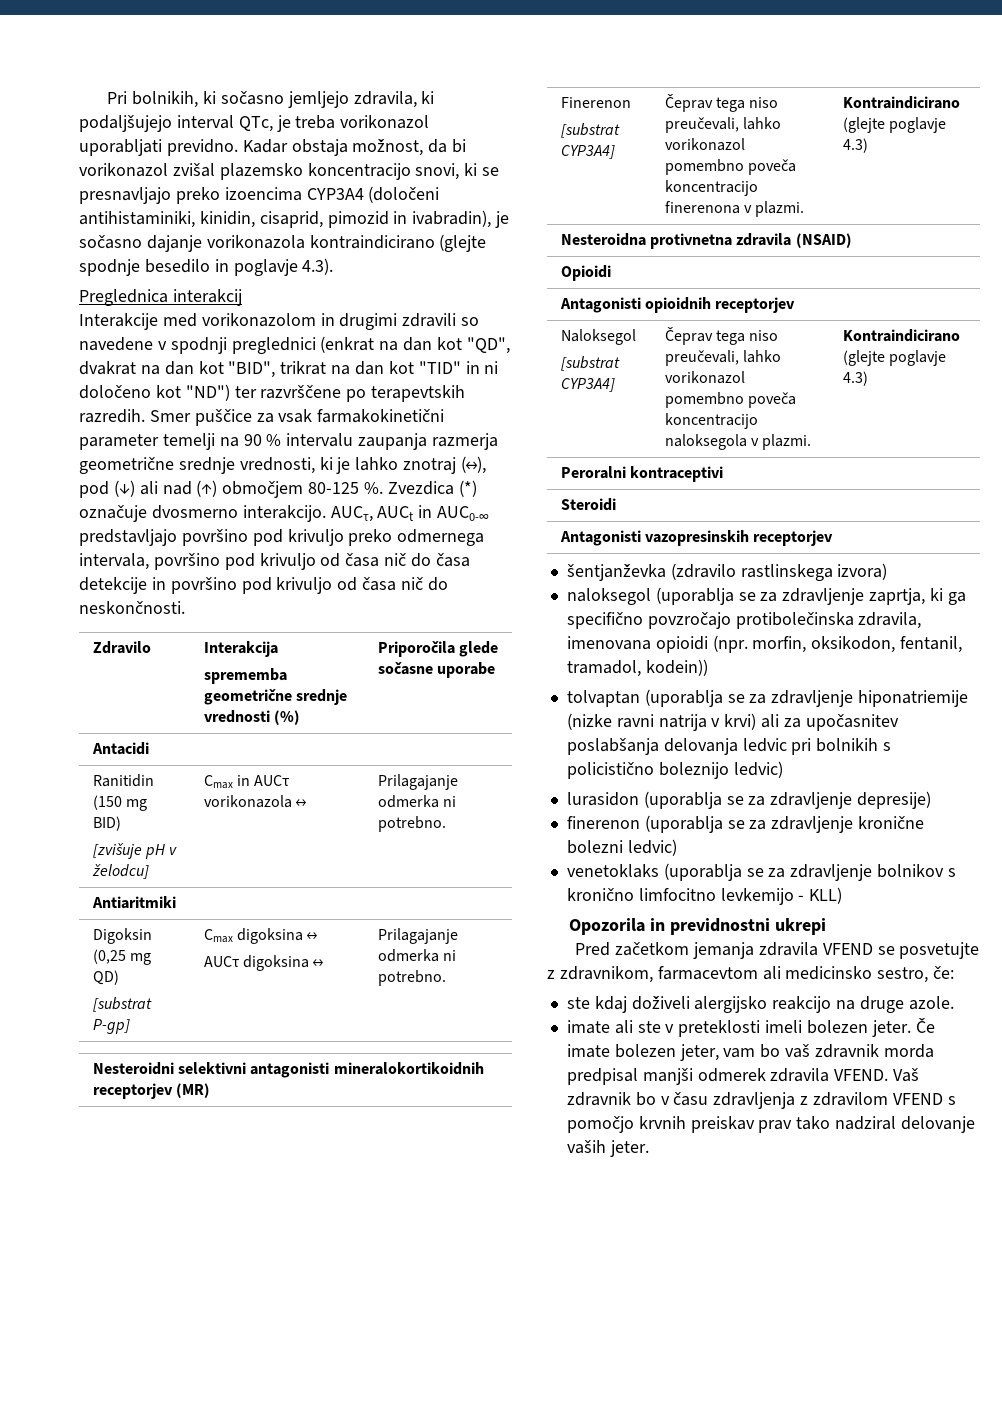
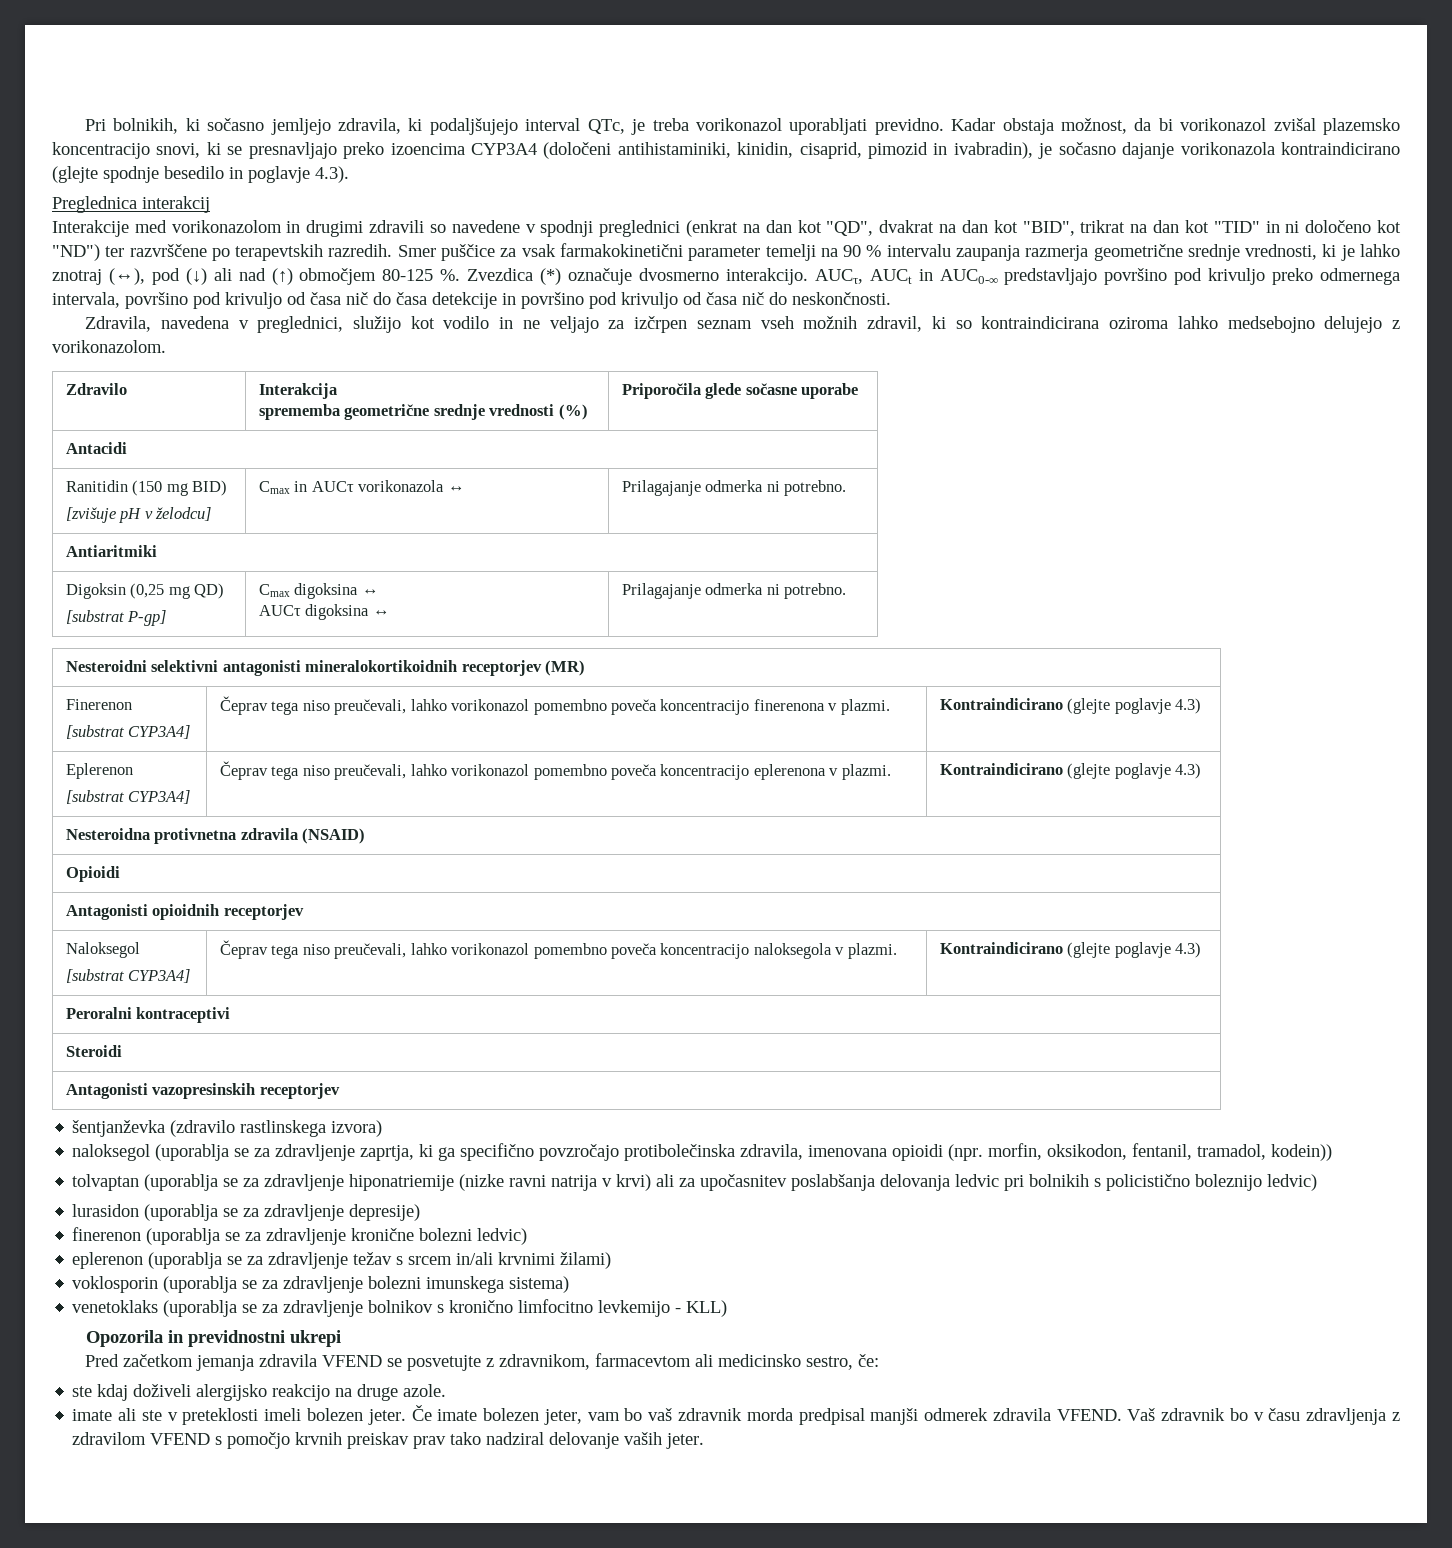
(185, 607) none -> [85,316,1401,333] [52,340,166,353] // Zdravila, navedena v preglednici, služijo kot vodilo in ne veljajo za izčrpen seznam vseh možnih zdravil, ki so kontraindicirana oziroma lahko medsebojno delujejo z vorikonazolom.
(868, 145) none -> [65,763,133,779] [65,790,191,804] [219,761,891,780] [939,763,1202,779] // Eplerenon // [substrat CYP3A4] | Čeprav tega niso preučevali, lahko vorikonazol pomembno poveča koncentracijo eplerenona v plazmi. | Kontraindicirano (glejte poglavje 4.3)
(677, 847) none -> [72,1252,612,1269] [72,1276,570,1293] // eplerenon (uporablja se za zdravljenje težav s srcem in/ali krvnimi žilami) // voklosporin (uporablja se za zdravljenje bolezni imunskega sistema)

